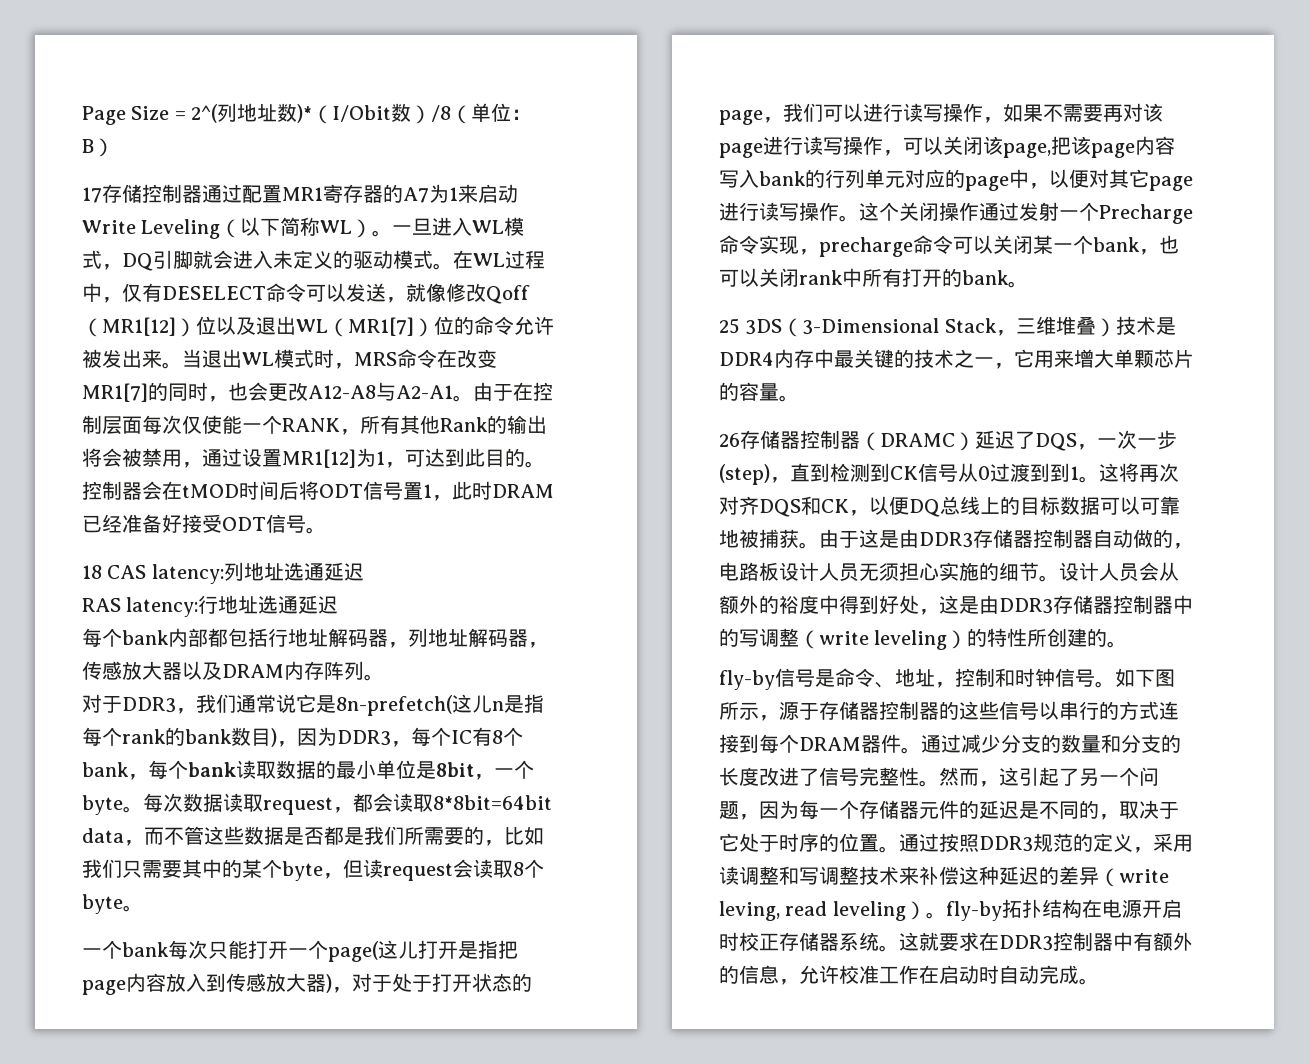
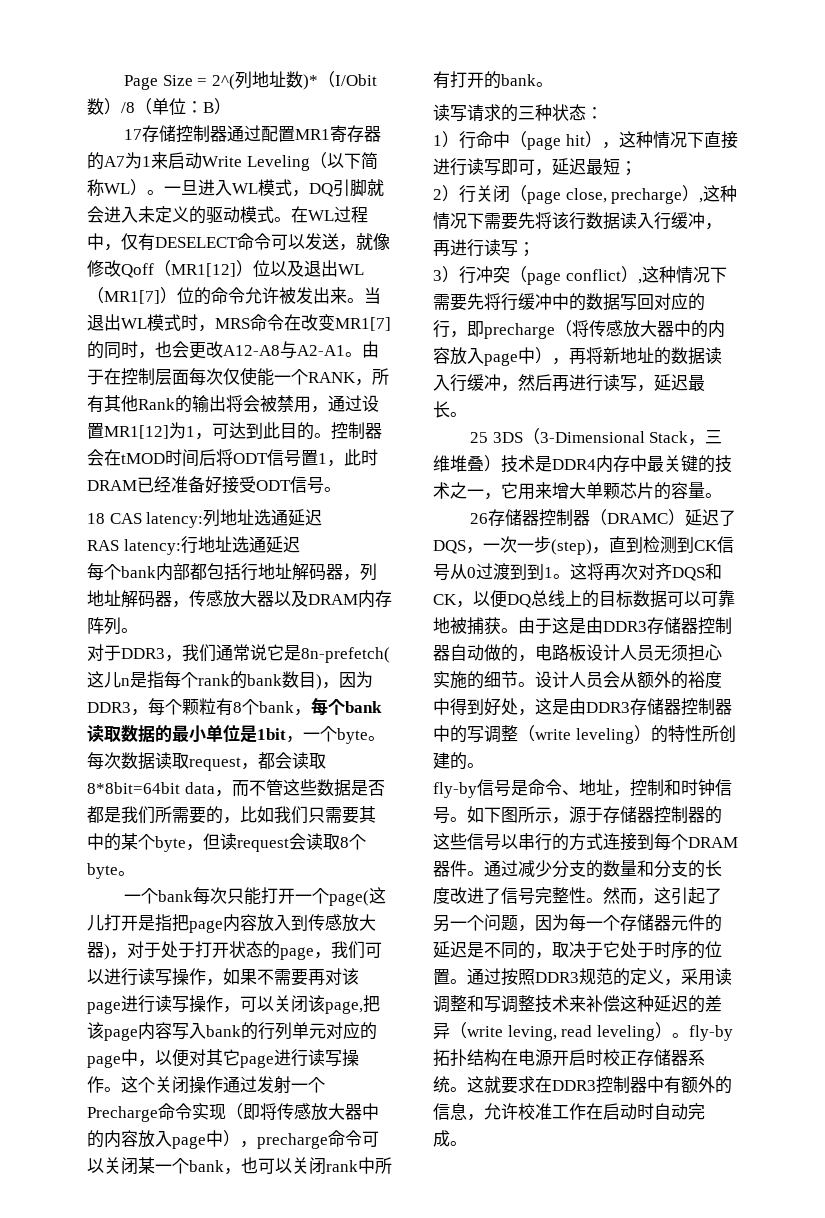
[451,730,472,744] IC -> [182,698,216,715] 颗粒
[436,762,474,777] 8bit -> [257,728,286,740] 1bit
(799, 245) none -> [226,1103,379,1121] [87,1130,240,1149] （即将传感放大器中的内容放入page中）
(1028, 284) none -> [433,104,603,122] [433,131,738,150] [433,158,637,176] [433,185,738,204] [433,212,722,230] [433,239,535,257] [433,266,727,285] [433,293,705,311] [433,320,725,339] [433,347,722,366] [433,374,705,392] [433,401,467,418] // 读写请求的三种状态： // 1）行命中（page hit），这种情况下直接进行读写即可，延迟最短； // 2）行关闭（page close, precharge）,这种情况下需要先将该行数据读入行缓冲，再进行读写； // 3）行冲突（page conflict）,这种情况下需要先将行缓冲中的数据写回对应的行，即precharge（将传感放大器中的内容放入page中），再将新地址的数据读入行缓冲，然后再进行读写，延迟最长。

